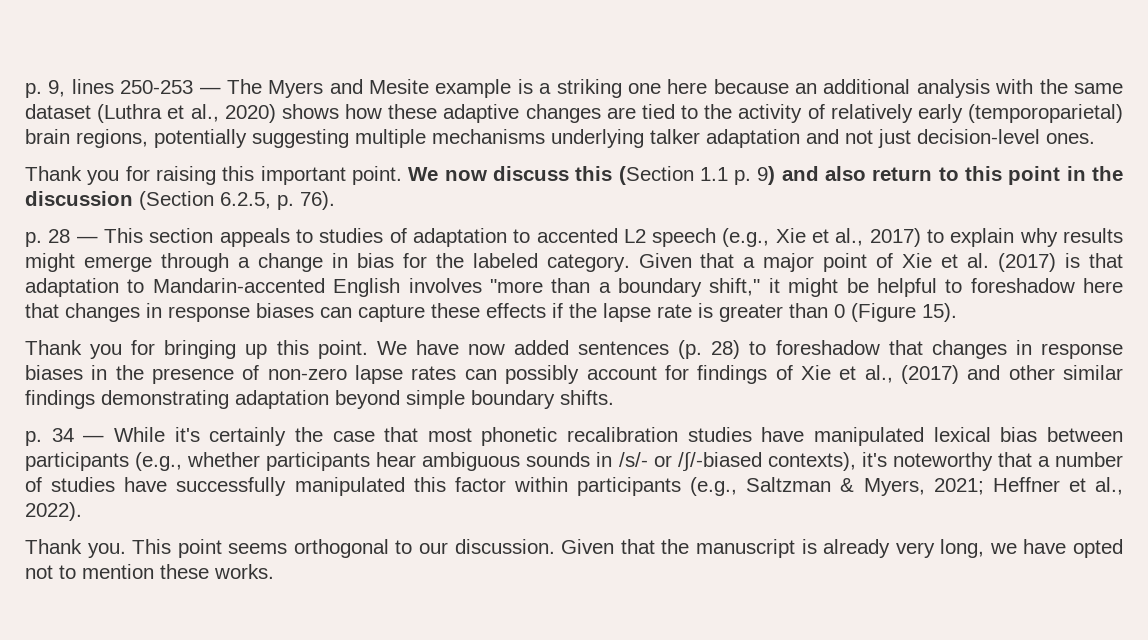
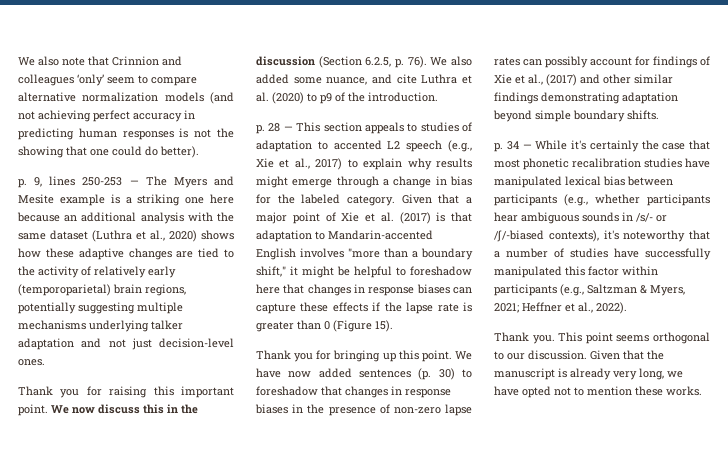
(25, 90) none -> [18,56,182,66] [18,74,197,86] [18,92,234,104] [18,110,195,122] [18,128,235,140] [18,146,199,158] We also note that Crinnion and colleagues ‘only’ seem to compare alternative normalization models (and not achieving perfect accuracy in predicting human responses is not the showing that one could do better). //
[618,166,1061,185] (Section 1.1 p. 9) and also return to this point -> (164, 409) none
(335, 200) none -> [430,56,472,66] [256,74,472,85] [256,92,438,104] We also added some nuance, and cite Luthra et al. (2020) to p9 of the introduction.
[711,340,741,359] 28) -> [438,368,455,380] 30)

